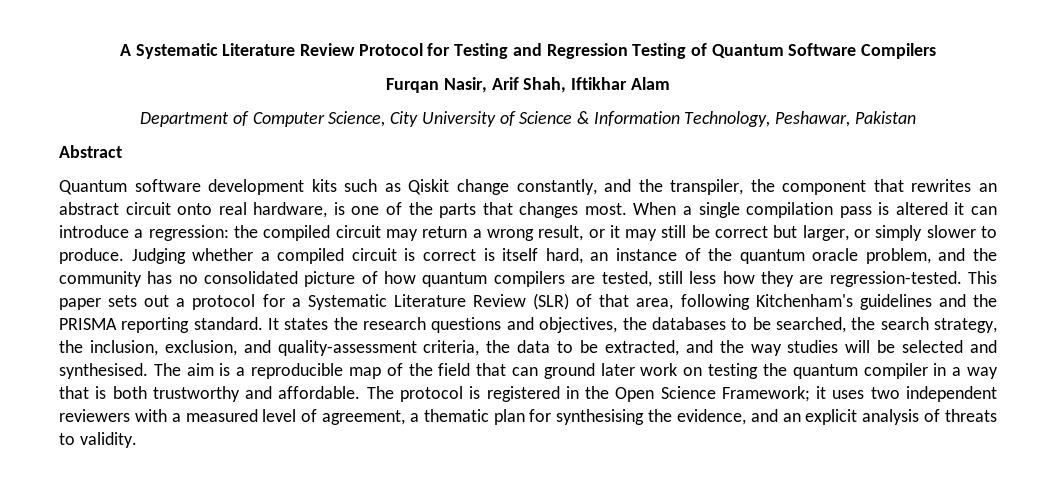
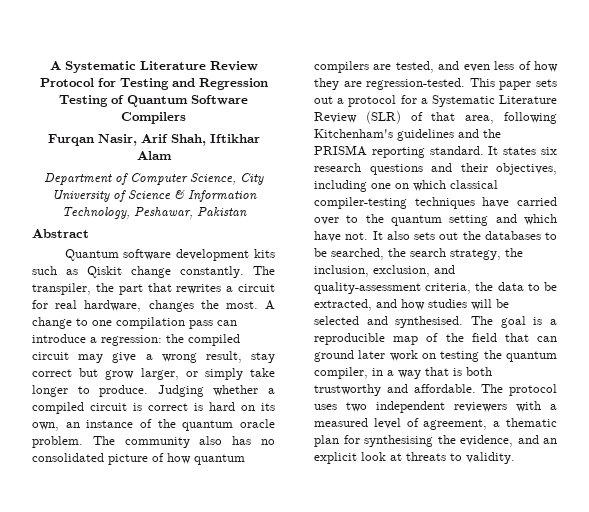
[516,179,663,195] constantly, and the -> [180,266,275,278] constantly. The
[782,180,867,195] component -> [118,284,143,295] part
[979,183,997,192] [59,202,965,218] an abstract circuit onto real hardware, is one of the parts that changes most. When a single compilation pass is altered it -> [226,284,275,292] [32,300,275,312] [32,317,213,329] a circuit for real hardware, changes the most. A change to one compilation pass
[422,226,468,238] return -> [112,352,137,363] give
[588,225,710,241] or it may still be -> [251,352,275,363] stay
(798, 231) none -> [105,370,135,380] grow
[926,225,976,238] slower -> [249,368,275,377] [32,385,68,397] take longer
[502,248,583,264] itself hard, -> [209,402,275,411] [32,422,59,431] hard on its own,
[865,248,997,264] [59,271,142,287] problem, and the community -> [32,436,223,448] problem. The community also
[657,271,717,284] still less -> [438,61,531,72] and even less of
[333,317,358,330] the -> [541,147,557,155] six
[539,317,618,333] objectives, -> [460,163,557,175] [314,180,498,192] [314,197,557,209] [314,214,557,226] [314,231,459,242] their objectives, including one on which classical compiler-testing techniques have carried over to the quantum setting and which have not. It also sets out
[719,340,782,356] the way -> [401,299,425,310] how
[186,363,214,376] aim -> [500,316,526,328] goal
[863,363,928,379] compiler -> [314,367,368,379] compiler,
[469,386,827,402] is registered in the Open Science Framework; it -> (557, 390) none
[862,409,941,425] analysis of -> [361,452,402,461] look at

